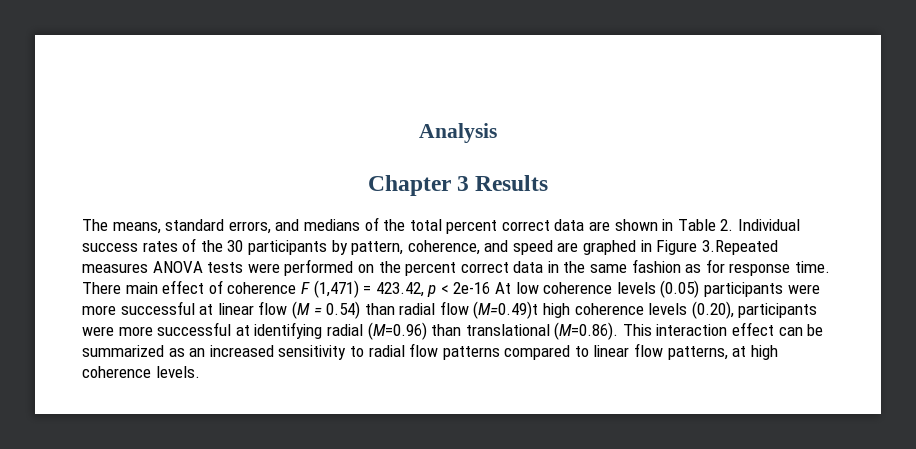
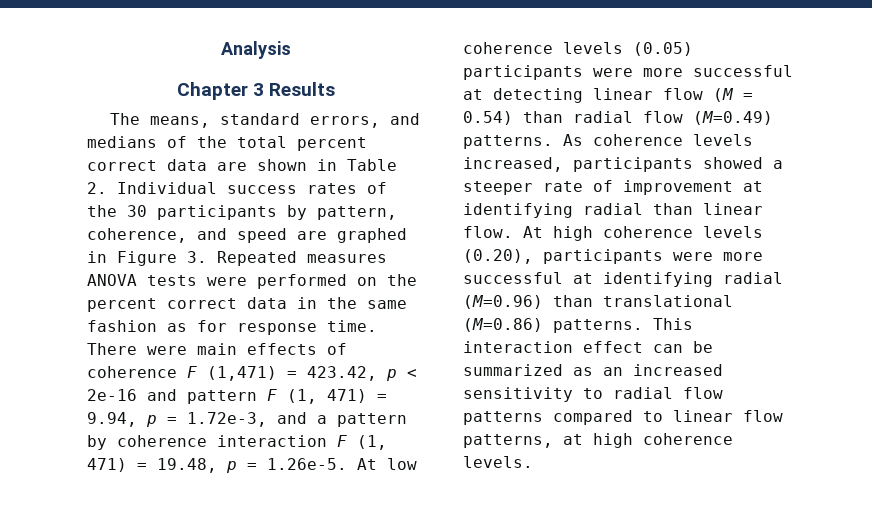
[701,240,778,255] 3.Repeated -> [187,251,297,266] 3. Repeated
[125,280,205,294] main effect -> [147,343,317,355] were main effects
(491, 288) none -> [147,389,387,404] [87,412,407,427] [87,435,387,450] [87,458,347,473] and pattern F (1, 471) = 9.94, p = 1.72e-3, and a pattern by coherence interaction F (1, 471) = 19.48, p = 1.26e-5.
(214, 309) none -> [493,88,583,103] detecting
[473,301,539,319] (M=0.49)t -> [693,111,773,125] [463,134,753,149] [463,157,783,172] [463,180,763,195] [463,203,763,218] [463,226,543,238] (M=0.49) patterns. As coherence levels increased, participants showed a steeper rate of improvement at identifying radial than linear flow. At
[554,322,619,340] (M=0.86). -> [463,318,643,333] (M=0.86) patterns.

